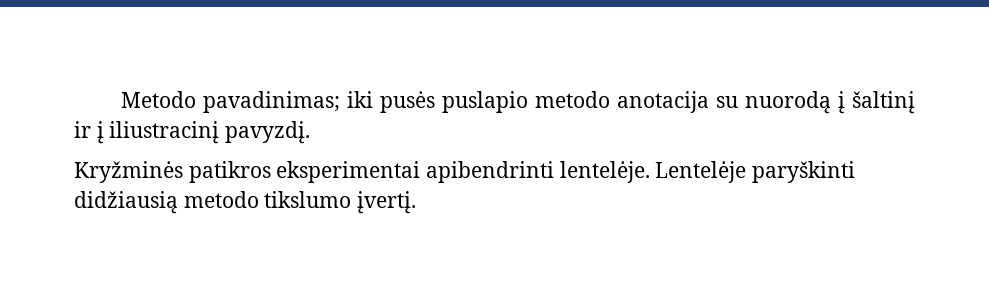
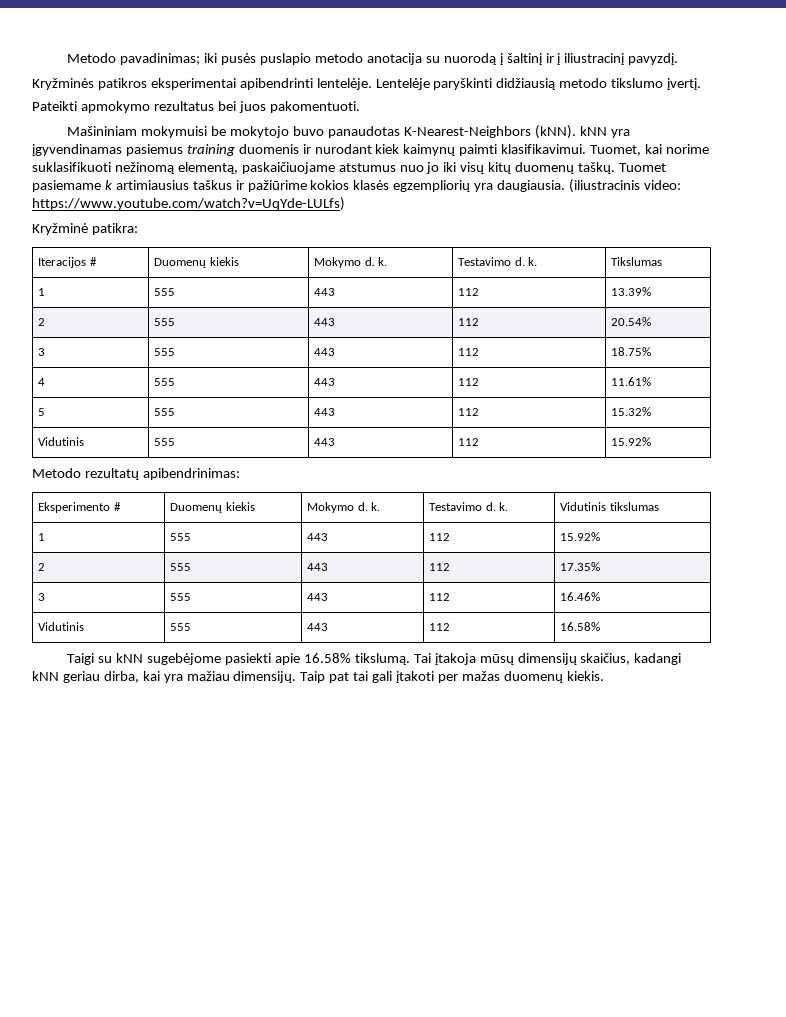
(417, 202) none -> [32,101,360,113] [67,125,630,139] [32,144,709,156] [32,162,666,174] [32,179,681,193] [32,197,345,211] [32,223,138,235] [38,257,97,268] [154,257,239,268] [314,257,388,268] [458,257,538,266] [611,257,663,266] [38,288,46,296] [154,288,176,296] [314,288,336,296] [458,288,480,296] [611,287,652,296] [38,318,46,326] [154,318,176,326] [314,318,336,326] [458,318,480,326] [611,317,652,326] [38,348,46,356] [154,348,176,356] [314,348,336,356] [458,348,480,356] [611,347,652,356] [38,378,46,386] [154,378,176,386] [314,378,336,386] [458,378,480,386] [611,377,652,386] [38,408,46,416] [154,408,176,416] [314,408,336,416] [458,408,480,416] [611,407,652,416] [38,437,85,446] [154,438,176,446] [314,438,336,446] [458,438,480,446] [611,437,652,446] [32,468,240,480] [38,502,121,513] [170,502,255,513] [307,502,381,513] [429,502,509,511] [560,502,659,511] [38,533,46,541] [170,533,192,541] [307,533,329,541] [429,533,451,541] [560,532,601,541] [38,563,46,571] [170,563,192,571] [307,563,329,571] [429,563,451,571] [560,562,601,571] [38,593,46,601] [170,593,192,601] [307,593,329,601] [429,593,451,601] [560,592,601,601] [38,622,85,631] [170,623,192,631] [307,623,329,631] [429,623,451,631] [560,622,601,631] [67,653,682,665] [32,671,604,683] // Pateikti apmokymo rezultatus bei juos pakomentuoti. // Mašininiam mokymuisi be mokytojo buvo panaudotas K-Nearest-Neighbors (kNN). kNN yra įgyvendinamas pasiemus training duomenis ir nurodant kiek kaimynų paimti klasifikavimui. Tuomet, kai norime suklasifikuoti nežinomą elementą, paskaičiuojame atstumus nuo jo iki visų kitų duomenų taškų. Tuomet pasiemame k artimiausius taškus ir pažiūrime kokios klasės egzempliorių yra daugiausia. (iliustracinis video: https://www.youtube.com/watch?v=UqYde-LULfs) // Kryžminė patikra: // Iteracijos # | Duomenų kiekis | Mokymo d. k. | Testavimo d. k. | Tikslumas // 1 | 555 | 443 | 112 | 13.39% // 2 | 555 | 443 | 112 | 20.54% // 3 | 555 | 443 | 112 | 18.75% // 4 | 555 | 443 | 112 | 11.61% // 5 | 555 | 443 | 112 | 15.32% // Vidutinis | 555 | 443 | 112 | 15.92% // Metodo rezultatų apibendrinimas: // Eksperimento # | Duomenų kiekis | Mokymo d. k. | Testavimo d. k. | Vidutinis tikslumas // 1 | 555 | 443 | 112 | 15.92% // 2 | 555 | 443 | 112 | 17.35% // 3 | 555 | 443 | 112 | 16.46% // Vidutinis | 555 | 443 | 112 | 16.58% // Taigi su kNN sugebėjome pasiekti apie 16.58% tikslumą. Tai įtakoja mūsų dimensijų skaičius, kadangi kNN geriau dirba, kai yra mažiau dimensijų. Taip pat tai gali įtakoti per mažas duomenų kiekis.

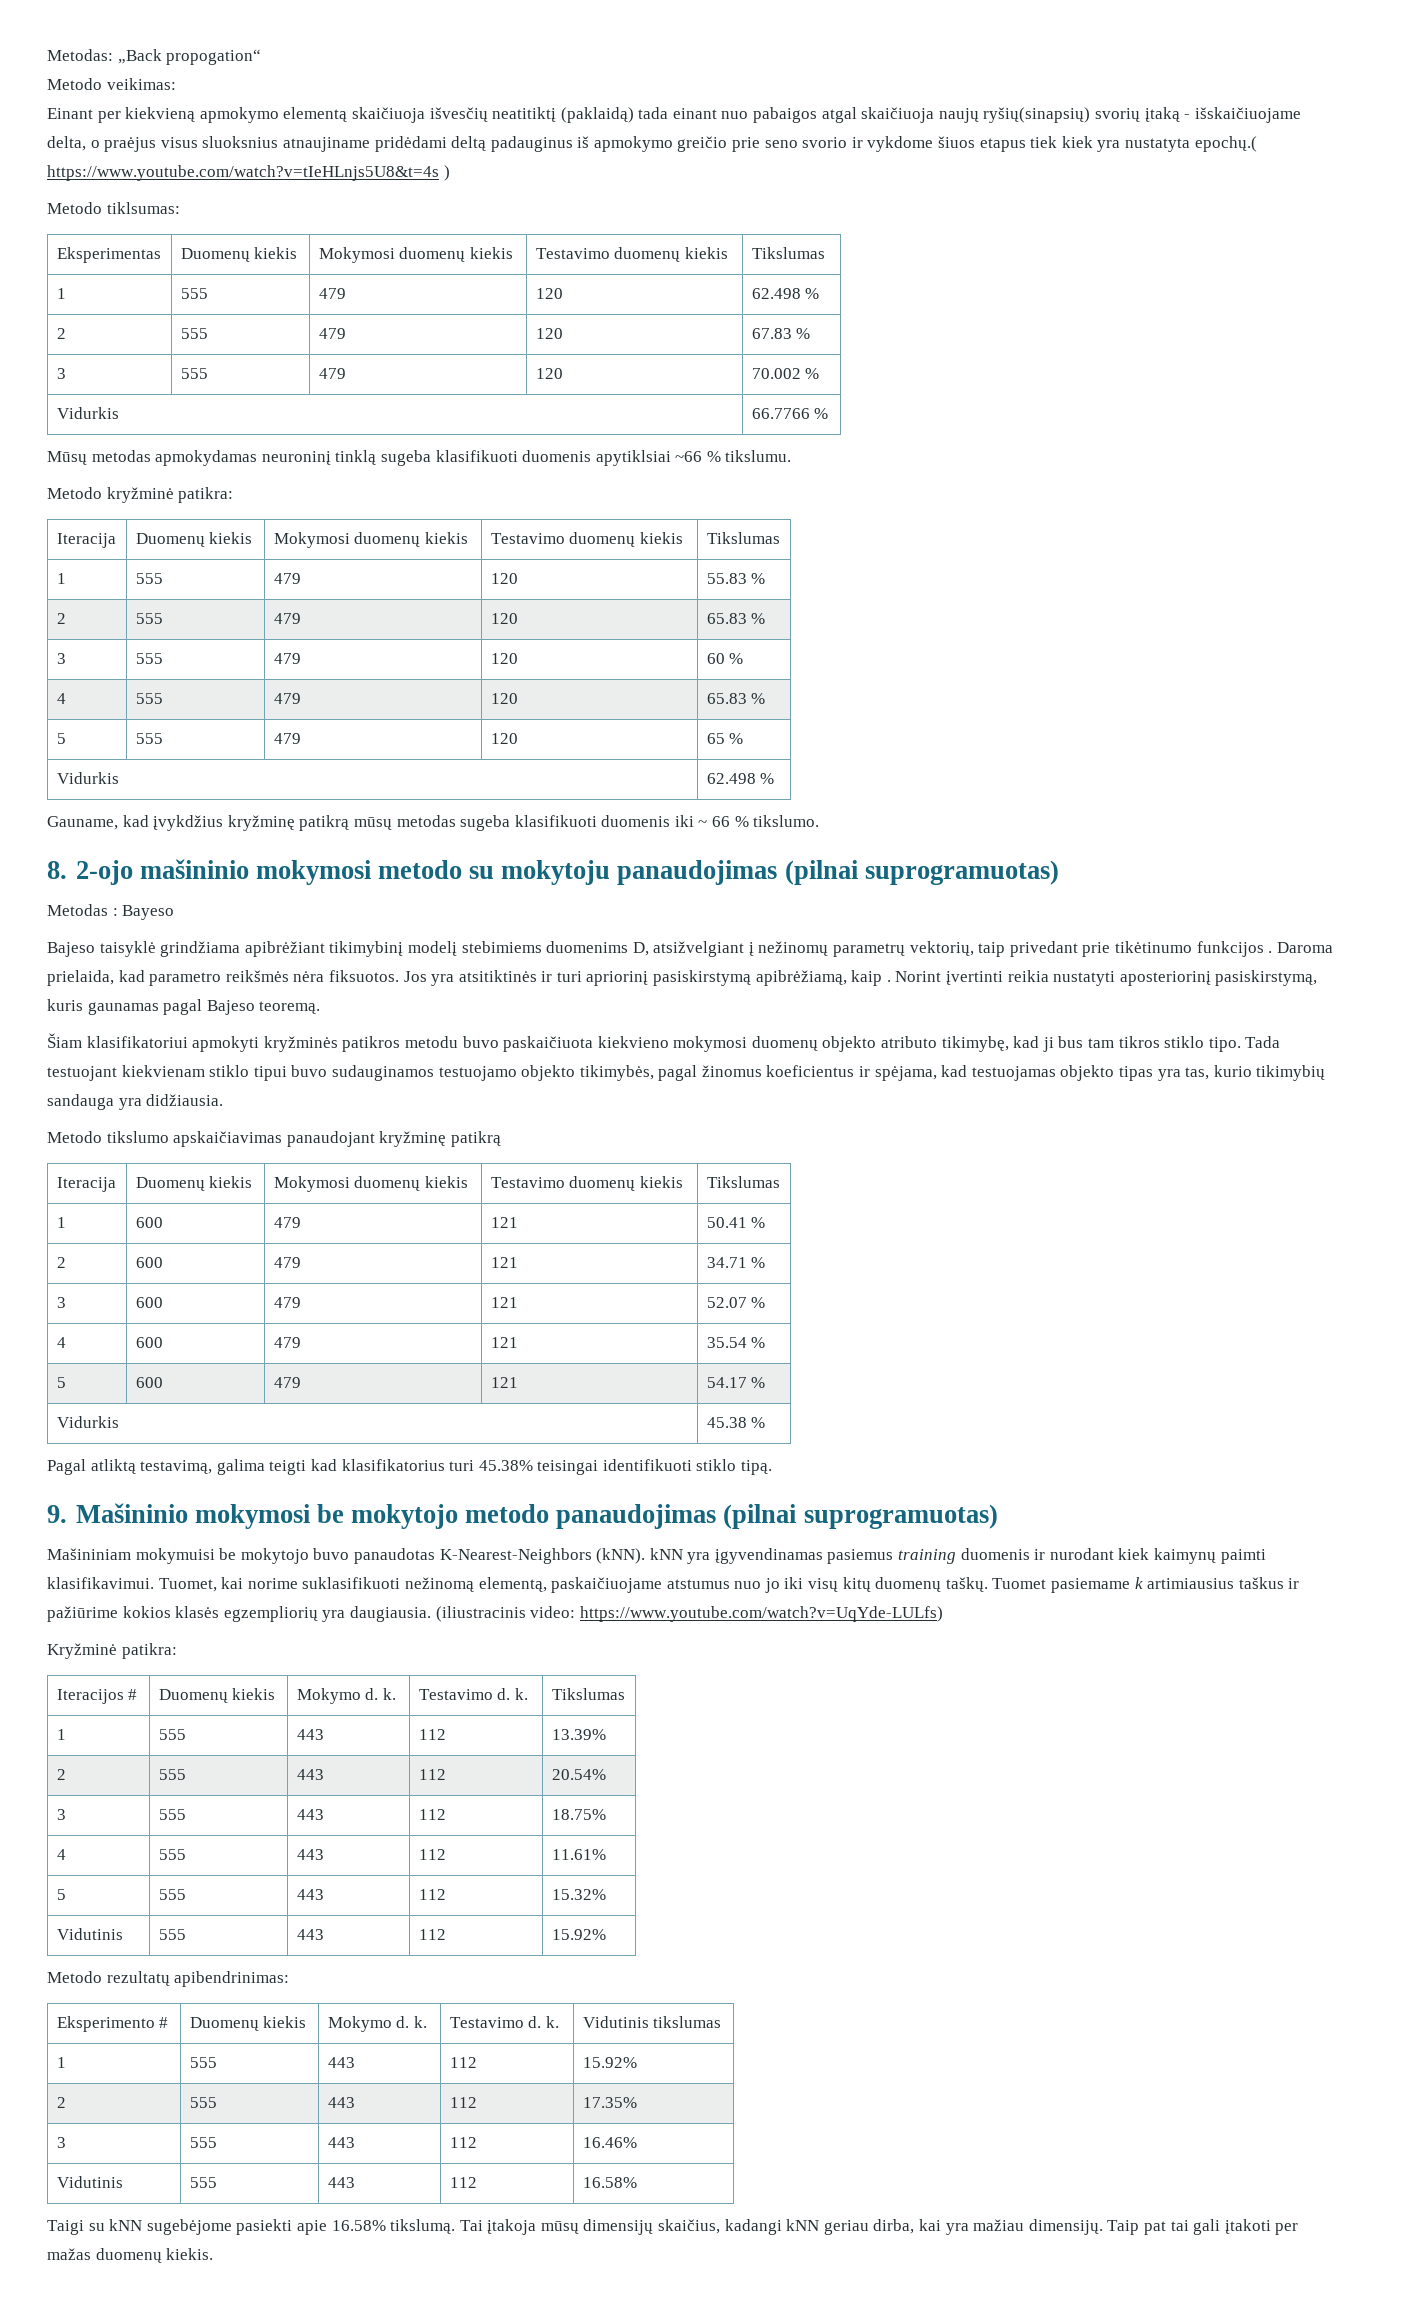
[67,53,679,65] [32,78,702,90] [32,101,360,113] Metodo pavadinimas; iki pusės puslapio metodo anotacija su nuorodą į šaltinį ir į iliustracinį pavyzdį. // Kryžminės patikros eksperimentai apibendrinti lentelėje. Lentelėje paryškinti didžiausią metodo tikslumo įvertį. // Pateikti apmokymo rezultatus bei juos pakomentuoti. -> [47,49,262,65] [47,78,176,90] [47,107,1301,123] [47,136,1257,152] [47,165,450,181] [47,202,180,214] [56,247,161,263] [180,247,298,262] [318,247,513,263] [535,247,728,262] [751,247,825,259] [56,288,66,299] [180,288,208,299] [318,288,346,299] [535,288,563,299] [751,288,820,299] [56,328,66,339] [180,328,208,339] [318,328,346,339] [535,328,563,339] [751,328,811,339] [56,368,66,379] [180,368,208,379] [318,368,346,379] [535,368,563,379] [751,368,820,379] [56,407,119,419] [751,408,829,419] [47,450,792,466] [47,487,234,503] [56,533,116,548] [135,532,253,547] [273,532,468,548] [490,532,683,547] [706,532,780,544] [56,573,66,584] [135,573,163,584] [273,573,301,584] [490,573,518,584] [706,573,766,584] [56,613,66,624] [135,613,163,624] [273,613,301,624] [490,613,518,624] [706,613,766,624] [56,653,66,664] [135,653,163,664] [273,653,301,664] [490,653,518,664] [706,653,744,664] [56,693,66,704] [135,693,163,704] [273,693,301,704] [490,693,518,704] [706,693,766,704] [56,733,66,744] [135,733,163,744] [273,733,301,744] [490,733,518,744] [706,733,744,744] [56,772,119,784] [706,773,775,784] [47,815,820,831] [47,859,1059,885] [47,904,175,920] [47,941,1333,957] [47,970,1318,986] [47,999,321,1015] [47,1033,1281,1052] [47,1065,1326,1081] [47,1094,224,1110] [47,1131,501,1147] [56,1177,116,1192] [135,1176,253,1191] [273,1176,468,1192] [490,1176,683,1191] [706,1176,780,1188] [56,1217,66,1228] [135,1217,163,1228] [273,1217,301,1228] [490,1217,518,1228] [706,1217,766,1228] [56,1257,66,1268] [135,1257,163,1268] [273,1257,301,1268] [490,1257,518,1268] [706,1257,766,1268] [56,1297,66,1308] [135,1297,163,1308] [273,1297,301,1308] [490,1297,518,1308] [706,1297,766,1308] [56,1337,66,1348] [135,1337,163,1348] [273,1337,301,1348] [490,1337,518,1348] [706,1337,766,1348] [56,1377,66,1388] [135,1377,163,1388] [273,1377,301,1388] [490,1377,518,1388] [706,1377,766,1388] [56,1416,119,1428] [706,1417,766,1428] [47,1459,773,1475] [47,1503,998,1529] Metodas: „Back propogation“ // Metodo veikimas: // Einant per kiekvieną apmokymo elementą skaičiuoja išvesčių neatitiktį (paklaidą) tada einant nuo pabaigos atgal skaičiuoja naujų ryšių(sinapsių) svorių įtaką - išskaičiuojame delta, o praėjus visus sluoksnius atnaujiname pridėdami deltą padauginus iš apmokymo greičio prie seno svorio ir vykdome šiuos etapus tiek kiek yra nustatyta epochų.( https://www.youtube.com/watch?v=tIeHLnjs5U8&t=4s ) // Metodo tiklsumas: // Eksperimentas | Duomenų kiekis | Mokymosi duomenų kiekis | Testavimo duomenų kiekis | Tikslumas // 1 | 555 | 479 | 120 | 62.498 % // 2 | 555 | 479 | 120 | 67.83 % // 3 | 555 | 479 | 120 | 70.002 % // Vidurkis | 66.7766 % // Mūsų metodas apmokydamas neuroninį tinklą sugeba klasifikuoti duomenis apytiklsiai ~66 % tikslumu. // Metodo kryžminė patikra: // Iteracija | Duomenų kiekis | Mokymosi duomenų kiekis | Testavimo duomenų kiekis | Tikslumas // 1 | 555 | 479 | 120 | 55.83 % // 2 | 555 | 479 | 120 | 65.83 % // 3 | 555 | 479 | 120 | 60 % // 4 | 555 | 479 | 120 | 65.83 % // 5 | 555 | 479 | 120 | 65 % // Vidurkis | 62.498 % // Gauname, kad įvykdžius kryžminę patikrą mūsų metodas sugeba klasifikuoti duomenis iki ~ 66 % tikslumo. // 8. 2-ojo mašininio mokymosi metodo su mokytoju panaudojimas (pilnai suprogramuotas) // Metodas : Bayeso // Bajeso taisyklė grindžiama apibrėžiant tikimybinį modelį stebimiems duomenims D, atsižvelgiant į nežinomų parametrų vektorių, taip privedant prie tikėtinumo funkcijos . Daroma prielaida, kad parametro reikšmės nėra fiksuotos. Jos yra atsitiktinės ir turi apriorinį pasiskirstymą apibrėžiamą, kaip . Norint įvertinti reikia nustatyti aposteriorinį pasiskirstymą, kuris gaunamas pagal Bajeso teoremą. // Šiam klasifikatoriui apmokyti kryžminės patikros metodu buvo paskaičiuota kiekvieno mokymosi duomenų objekto atributo tikimybę, kad ji bus tam tikros stiklo tipo. Tada testuojant kiekvienam stiklo tipui buvo sudauginamos testuojamo objekto tikimybės, pagal žinomus koeficientus ir spėjama, kad testuojamas objekto tipas yra tas, kurio tikimybių sandauga yra didžiausia. // Metodo tikslumo apskaičiavimas panaudojant kryžminę patikrą // Iteracija | Duomenų kiekis | Mokymosi duomenų kiekis | Testavimo duomenų kiekis | Tikslumas // 1 | 600 | 479 | 121 | 50.41 % // 2 | 600 | 479 | 121 | 34.71 % // 3 | 600 | 479 | 121 | 52.07 % // 4 | 600 | 479 | 121 | 35.54 % // 5 | 600 | 479 | 121 | 54.17 % // Vidurkis | 45.38 % // Pagal atliktą testavimą, galima teigti kad klasifikatorius turi 45.38% teisingai identifikuoti stiklo tipą. // 9. Mašininio mokymosi be mokytojo metodo panaudojimas (pilnai suprogramuotas)

